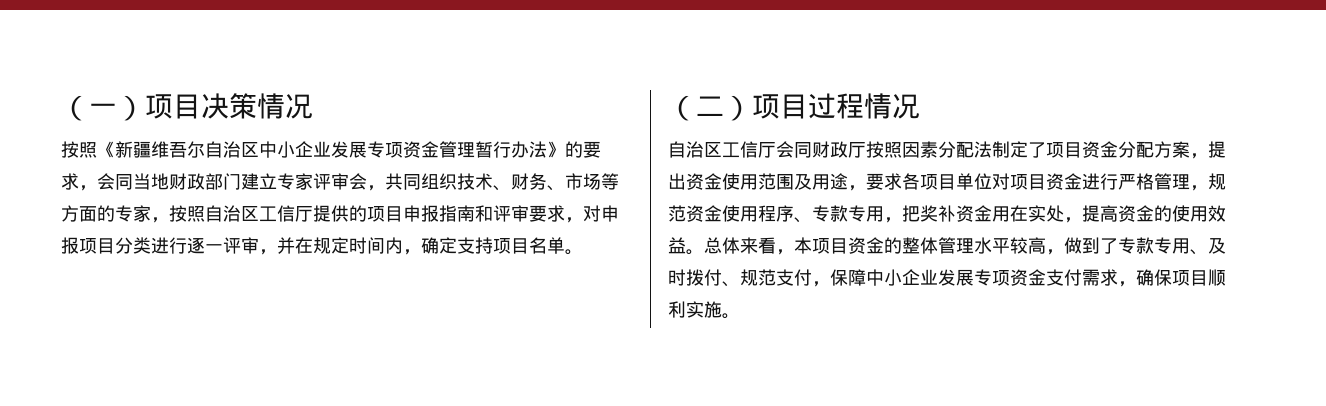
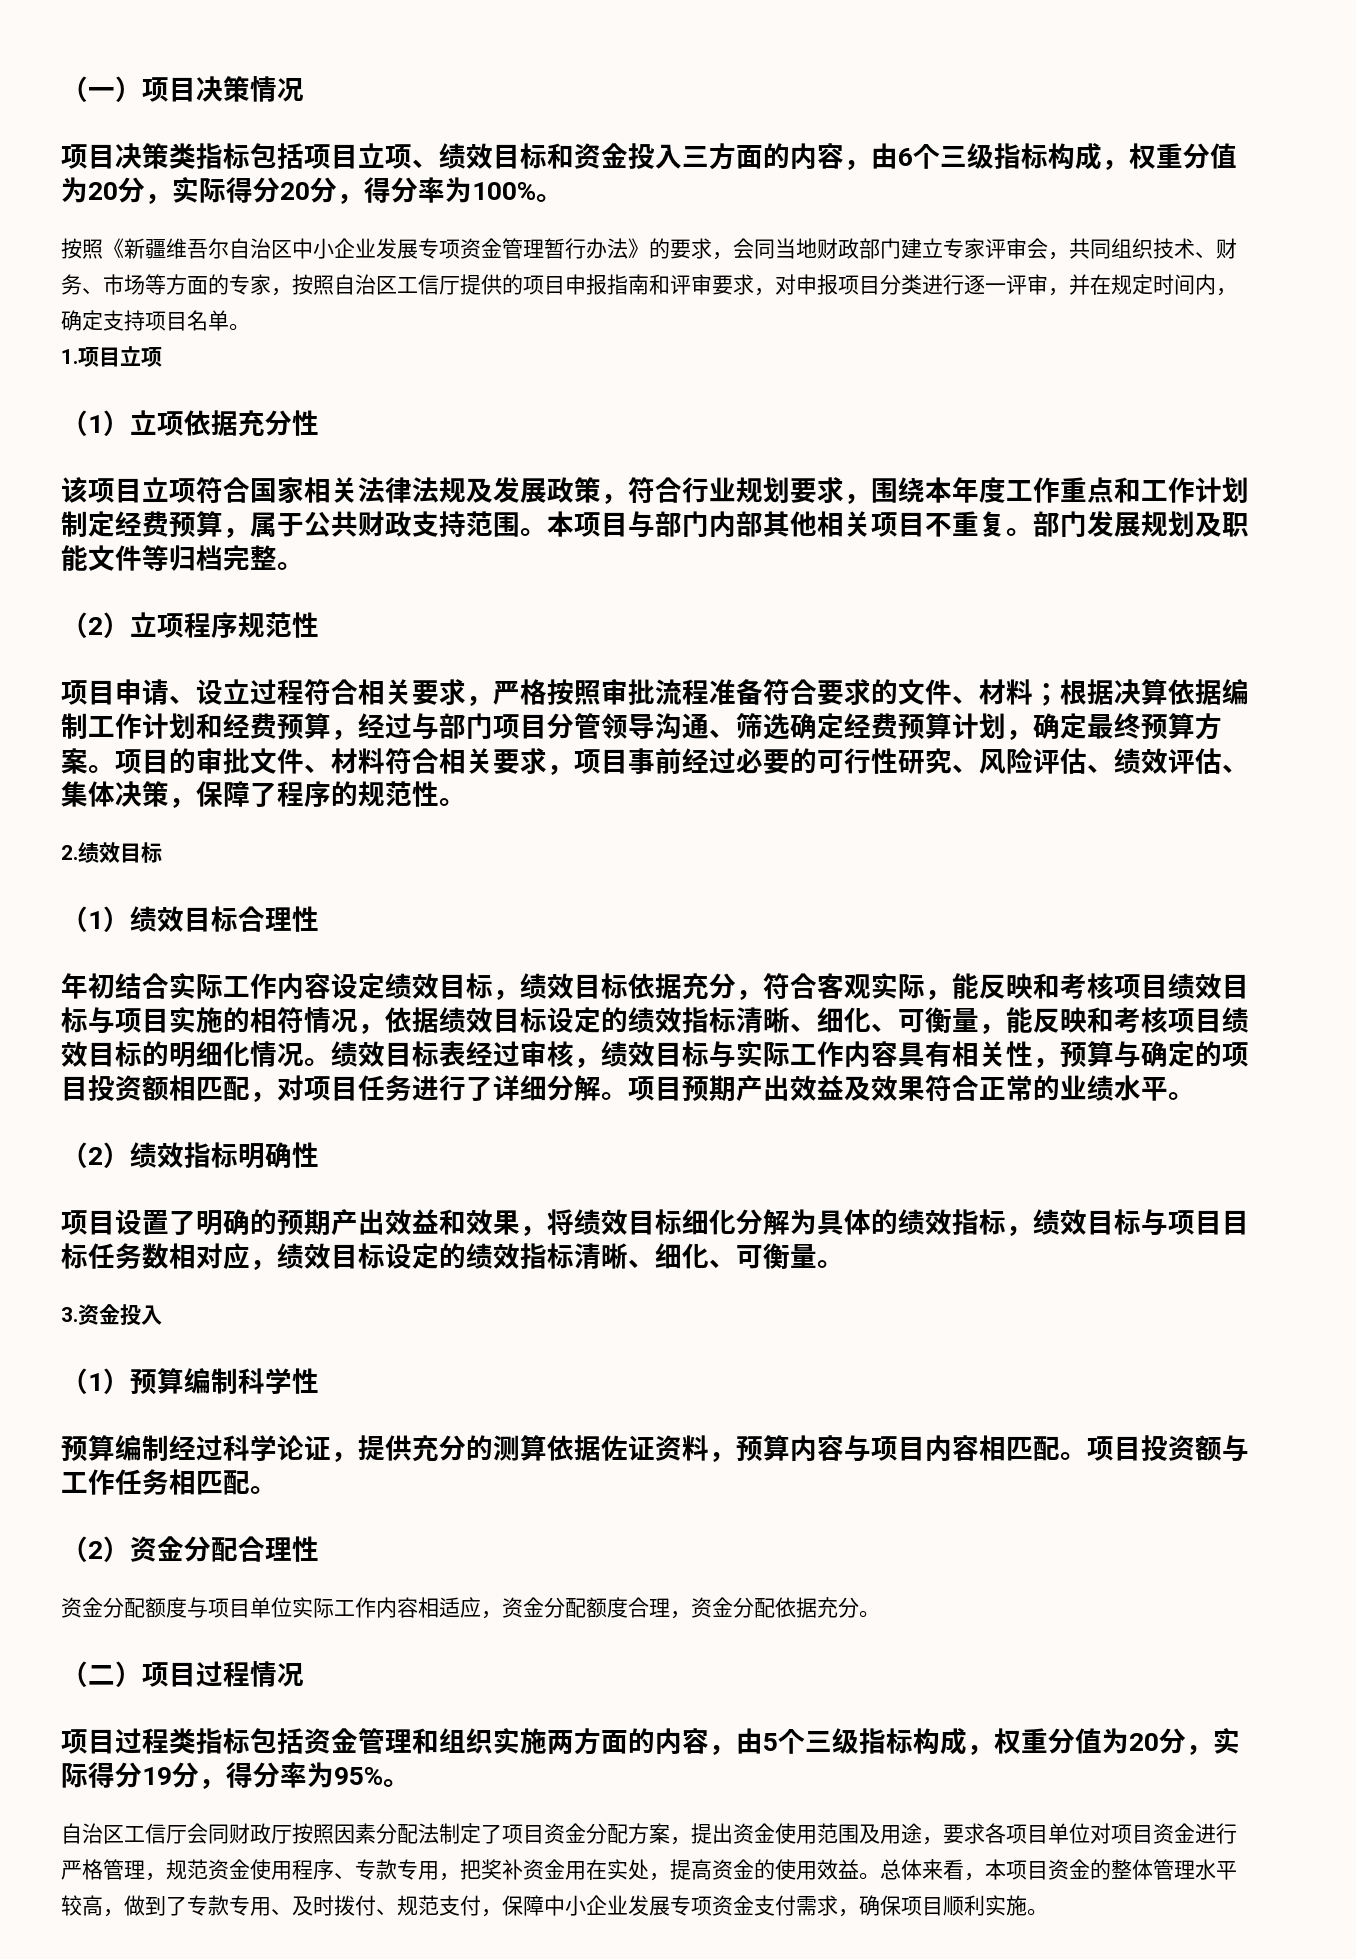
(313, 106) none -> [61,143,1237,170] [61,177,563,204] // 项目决策类指标包括项目立项、绩效目标和资金投入三方面的内容，由6个三级指标构成，权重分值为20分，实际得分20分，得分率为100%。
(583, 252) none -> [61,346,162,367] [61,410,319,437] [61,477,1249,504] [61,511,1249,538] [61,545,304,571] [61,612,319,638] [61,679,1249,706] [61,713,1222,740] [61,747,1249,775] [61,781,466,808] [61,842,162,863] [61,906,319,932] [61,973,1249,1000] [61,1007,1249,1034] [61,1041,1249,1068] [61,1075,1195,1102] [61,1142,319,1169] [61,1209,1249,1236] [61,1243,844,1270] [61,1304,162,1326] [61,1368,319,1395] [61,1435,1249,1462] [61,1469,277,1495] [61,1536,319,1562] [61,1597,880,1619] // 1.项目立项 // （1）立项依据充分性 // 该项目立项符合国家相关法律法规及发展政策，符合行业规划要求，围绕本年度工作重点和工作计划制定经费预算，属于公共财政支持范围。本项目与部门内部其他相关项目不重复。部门发展规划及职能文件等归档完整。 // （2）立项程序规范性 // 项目申请、设立过程符合相关要求，严格按照审批流程准备符合要求的文件、材料；根据决算依据编制工作计划和经费预算，经过与部门项目分管领导沟通、筛选确定经费预算计划，确定最终预算方案。项目的审批文件、材料符合相关要求，项目事前经过必要的可行性研究、风险评估、绩效评估、集体决策，保障了程序的规范性。 // 2.绩效目标 // （1）绩效目标合理性 // 年初结合实际工作内容设定绩效目标，绩效目标依据充分，符合客观实际，能反映和考核项目绩效目标与项目实施的相符情况，依据绩效目标设定的绩效指标清晰、细化、可衡量，能反映和考核项目绩效目标的明细化情况。绩效目标表经过审核，绩效目标与实际工作内容具有相关性，预算与确定的项目投资额相匹配，对项目任务进行了详细分解。项目预期产出效益及效果符合正常的业绩水平。 // （2）绩效指标明确性 // 项目设置了明确的预期产出效益和效果，将绩效目标细化分解为具体的绩效指标，绩效目标与项目目标任务数相对应，绩效目标设定的绩效指标清晰、细化、可衡量。 // 3.资金投入 // （1）预算编制科学性 // 预算编制经过科学论证，提供充分的测算依据佐证资料，预算内容与项目内容相匹配。项目投资额与工作任务相匹配。 // （2）资金分配合理性 // 资金分配额度与项目单位实际工作内容相适应，资金分配额度合理，资金分配依据充分。
(920, 106) none -> [61,1728,1240,1755] [61,1762,410,1789] // 项目过程类指标包括资金管理和组织实施两方面的内容，由5个三级指标构成，权重分值为20分，实际得分19分，得分率为95%。

